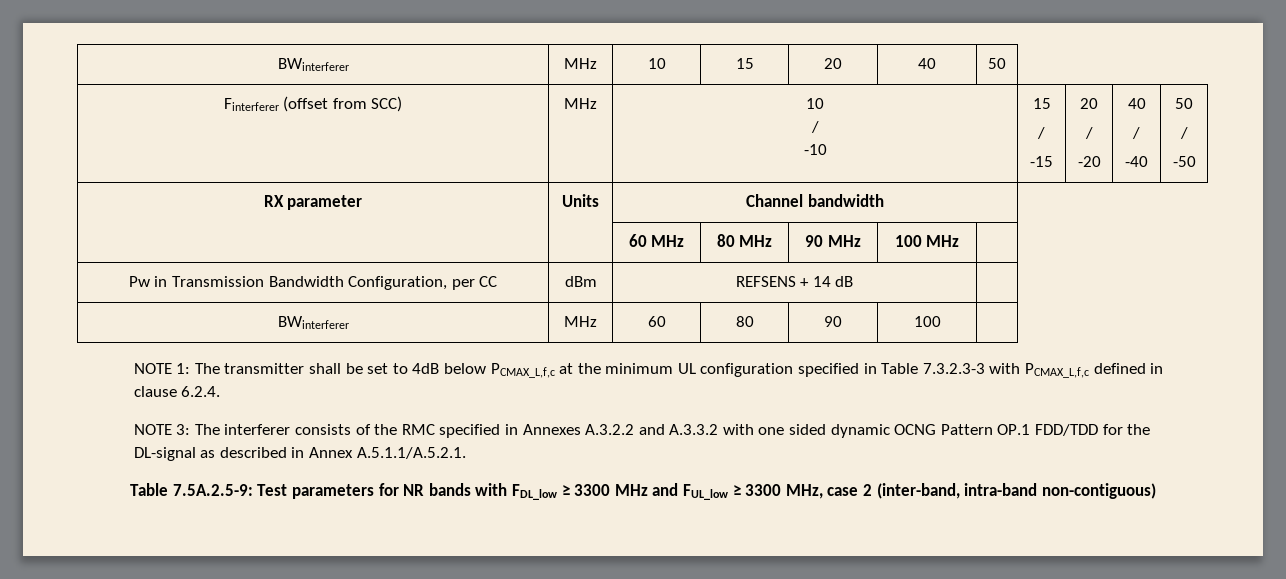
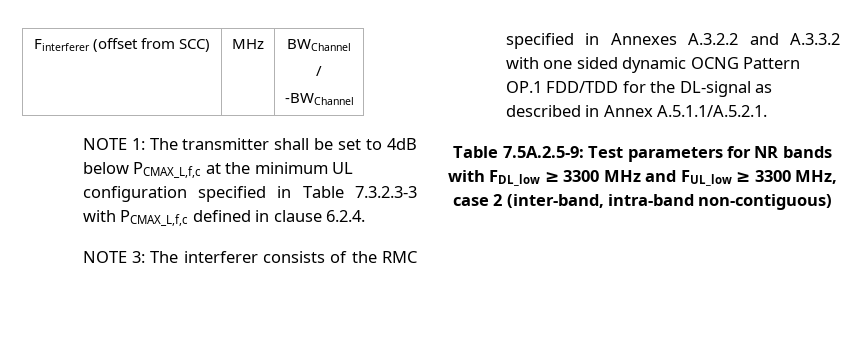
[277,58,349,71] [564,58,597,69] [647,58,666,69] [735,58,754,69] [824,58,842,69] [918,58,936,69] [988,58,1006,69] BWinterferer | MHz | 10 | 15 | 20 | 40 | 50 // -> (33, 45) none
[806,98,824,109] [810,121,819,133] [803,144,827,155] [1032,98,1051,109] [1037,127,1045,139] [1030,156,1053,167] [1080,98,1098,109] [1084,127,1093,139] [1077,156,1101,167] [1127,98,1146,109] [1132,127,1140,139] [1125,156,1148,167] [1175,98,1193,109] [1179,127,1188,139] [1172,156,1196,167] [263,195,363,210] [562,194,599,207] [746,194,884,207] [628,234,685,247] [716,234,773,247] [805,235,861,247] [894,235,960,247] [128,276,498,290] [564,276,597,287] [735,276,854,287] [277,316,349,329] [564,316,597,327] [647,316,666,327] [735,316,754,327] [824,316,842,327] [913,316,941,327] 10 // / // -10 | 15 // / // -15 | 20 // / // -20 | 40 // / // -40 | 50 // / // -50 // RX parameter | Units | Channel bandwidth // | | 60 MHz | 80 MHz | 90 MHz | 100 MHz | // Pw in Transmission Bandwidth Configuration, per CC | dBm | REFSENS + 14 dB | // BWinterferer | MHz | 60 | 80 | 90 | 100 | -> [287,39,351,51] [316,66,322,76] [284,93,354,105] BWChannel // / // -BWChannel

